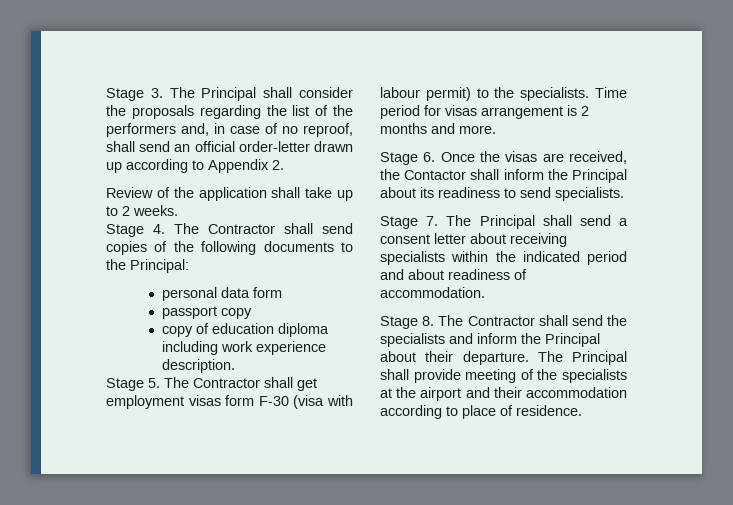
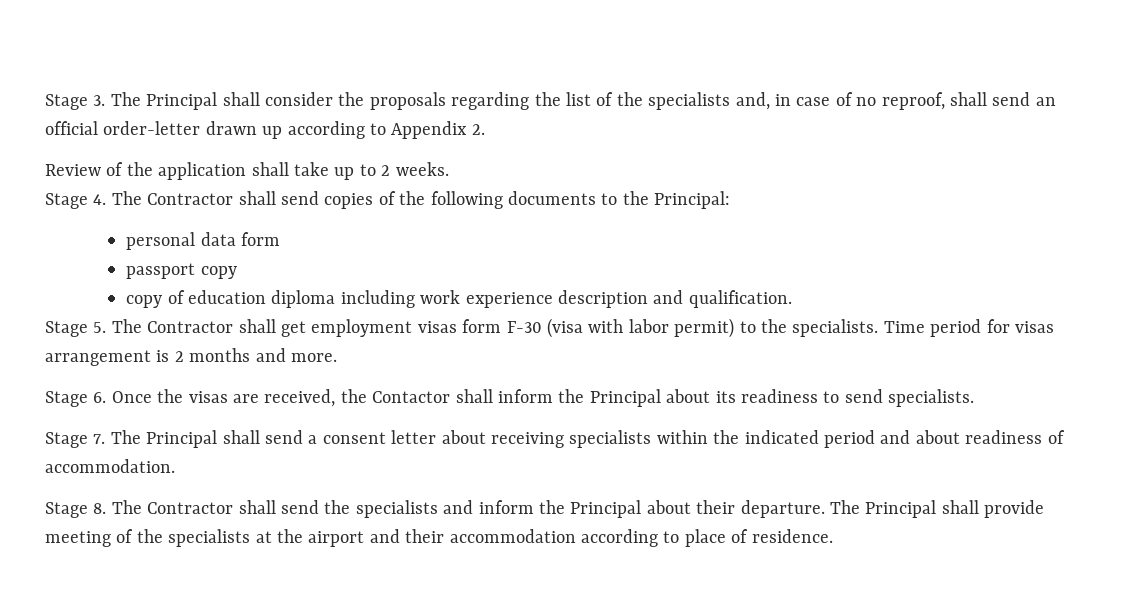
[106,123,176,137] performers -> [648,92,731,110] specialists
[161,359,235,373] description. -> [557,290,792,308] description and qualification.
[380,87,420,98] labour -> [628,319,669,333] labor

